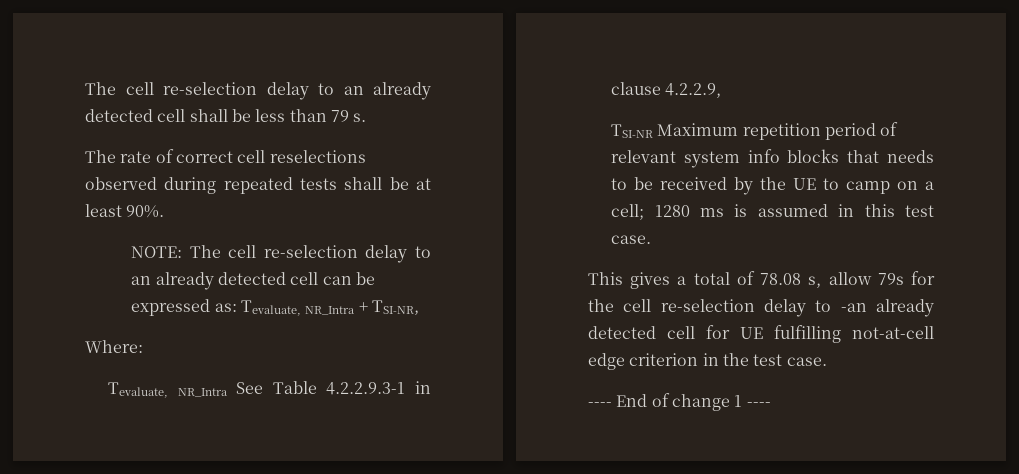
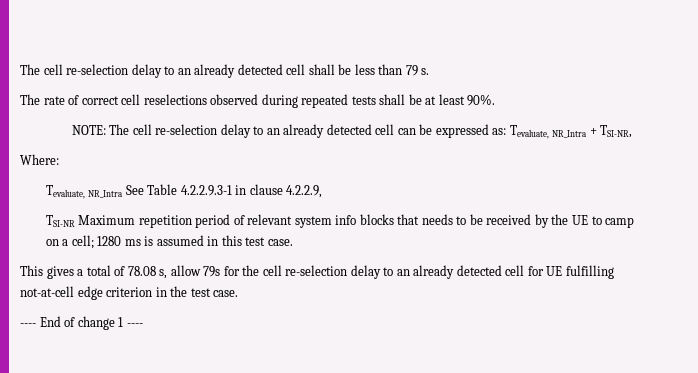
[840,303,867,312] -an -> [396,269,410,276] an

